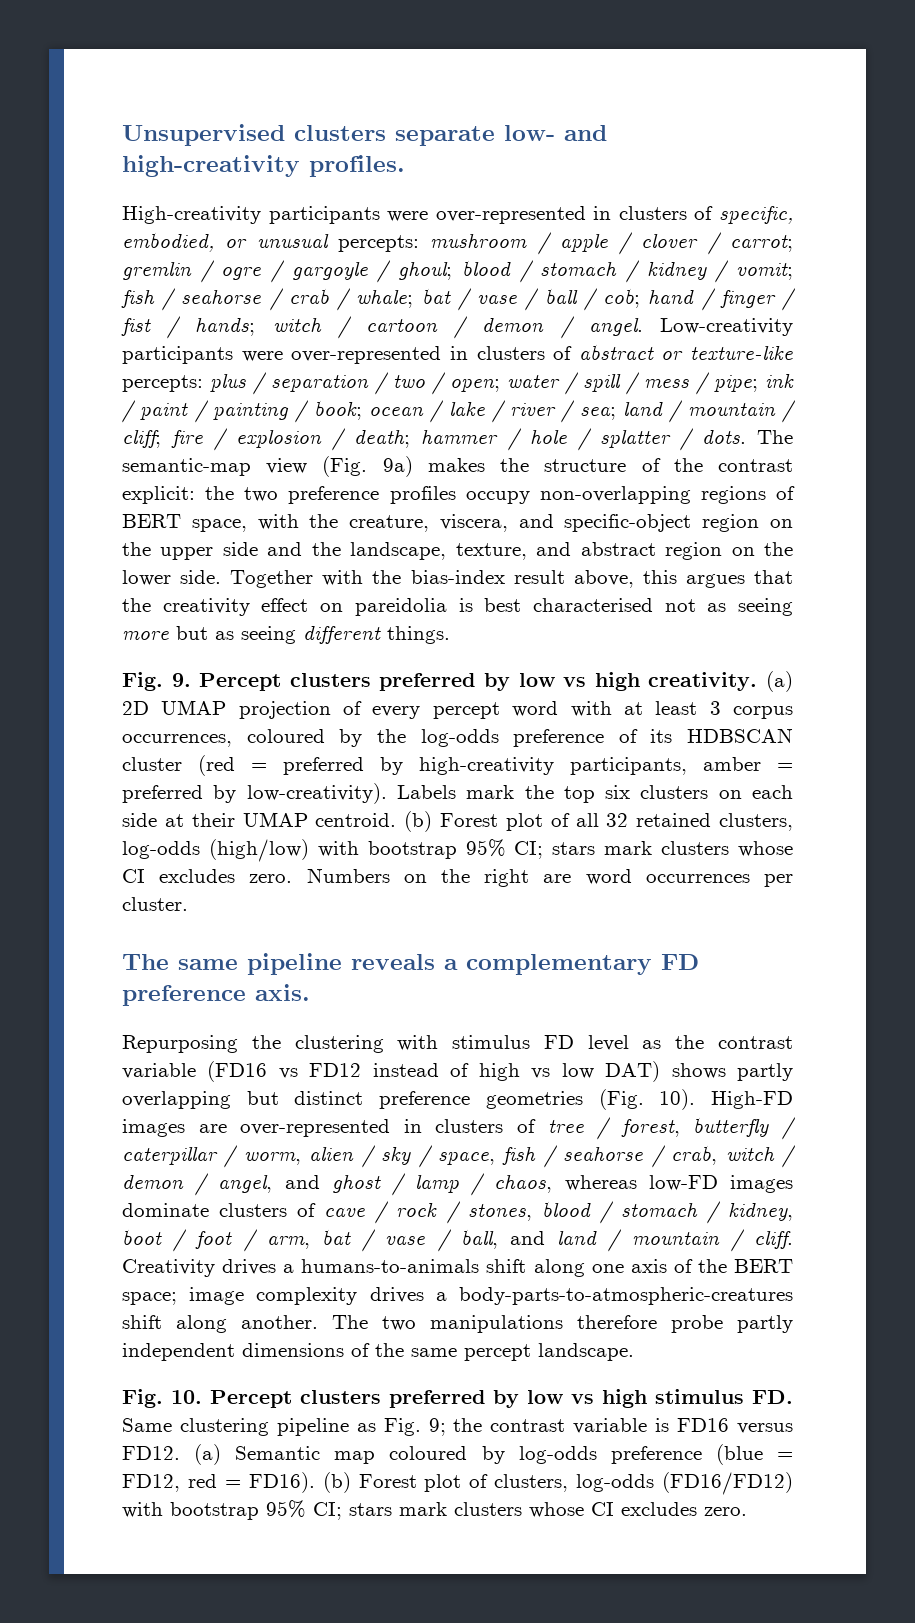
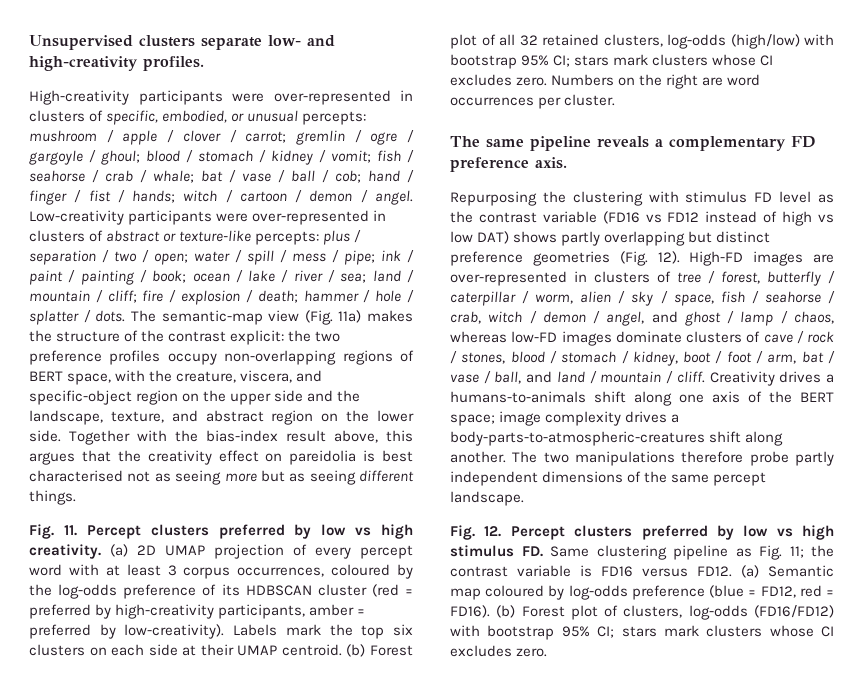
[382,456,413,477] 9a) -> [338,310,362,323] 11a)
[171,673,191,687] 9. -> [63,525,77,536] 11.
[659,1089,696,1110] 10). -> [657,251,680,264] 12).
[171,1390,202,1404] 10. -> [484,526,502,537] 12.
[428,1418,446,1436] 9; -> [789,546,804,558] 11;

